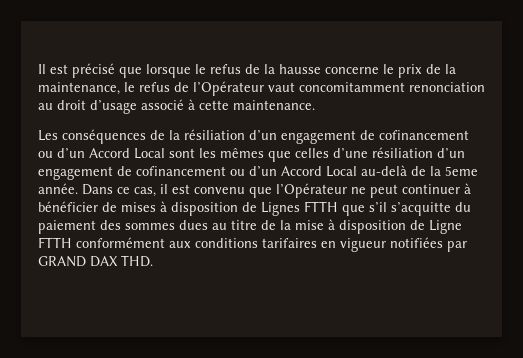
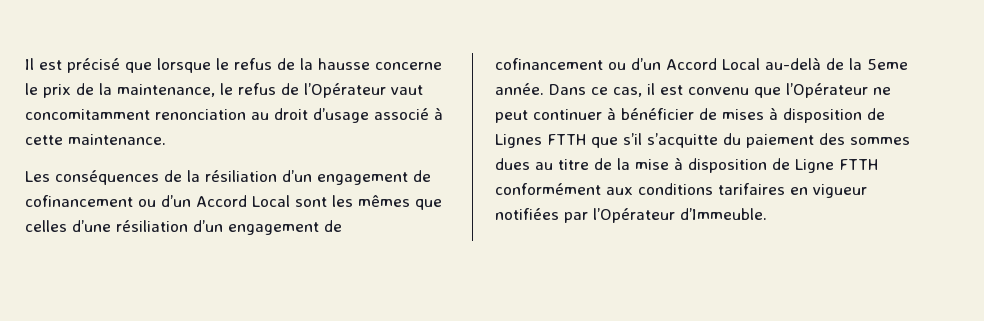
[38,255,153,267] GRAND DAX THD. -> [593,208,767,223] l’Opérateur d’Immeuble.

